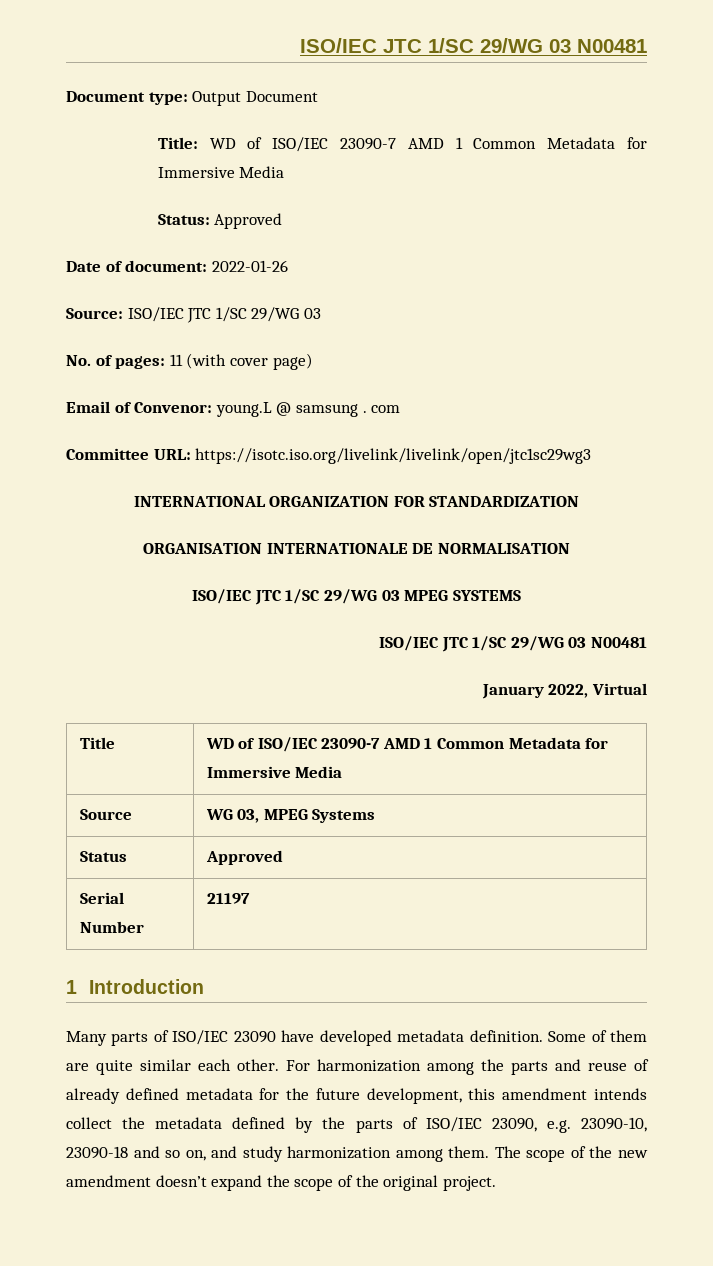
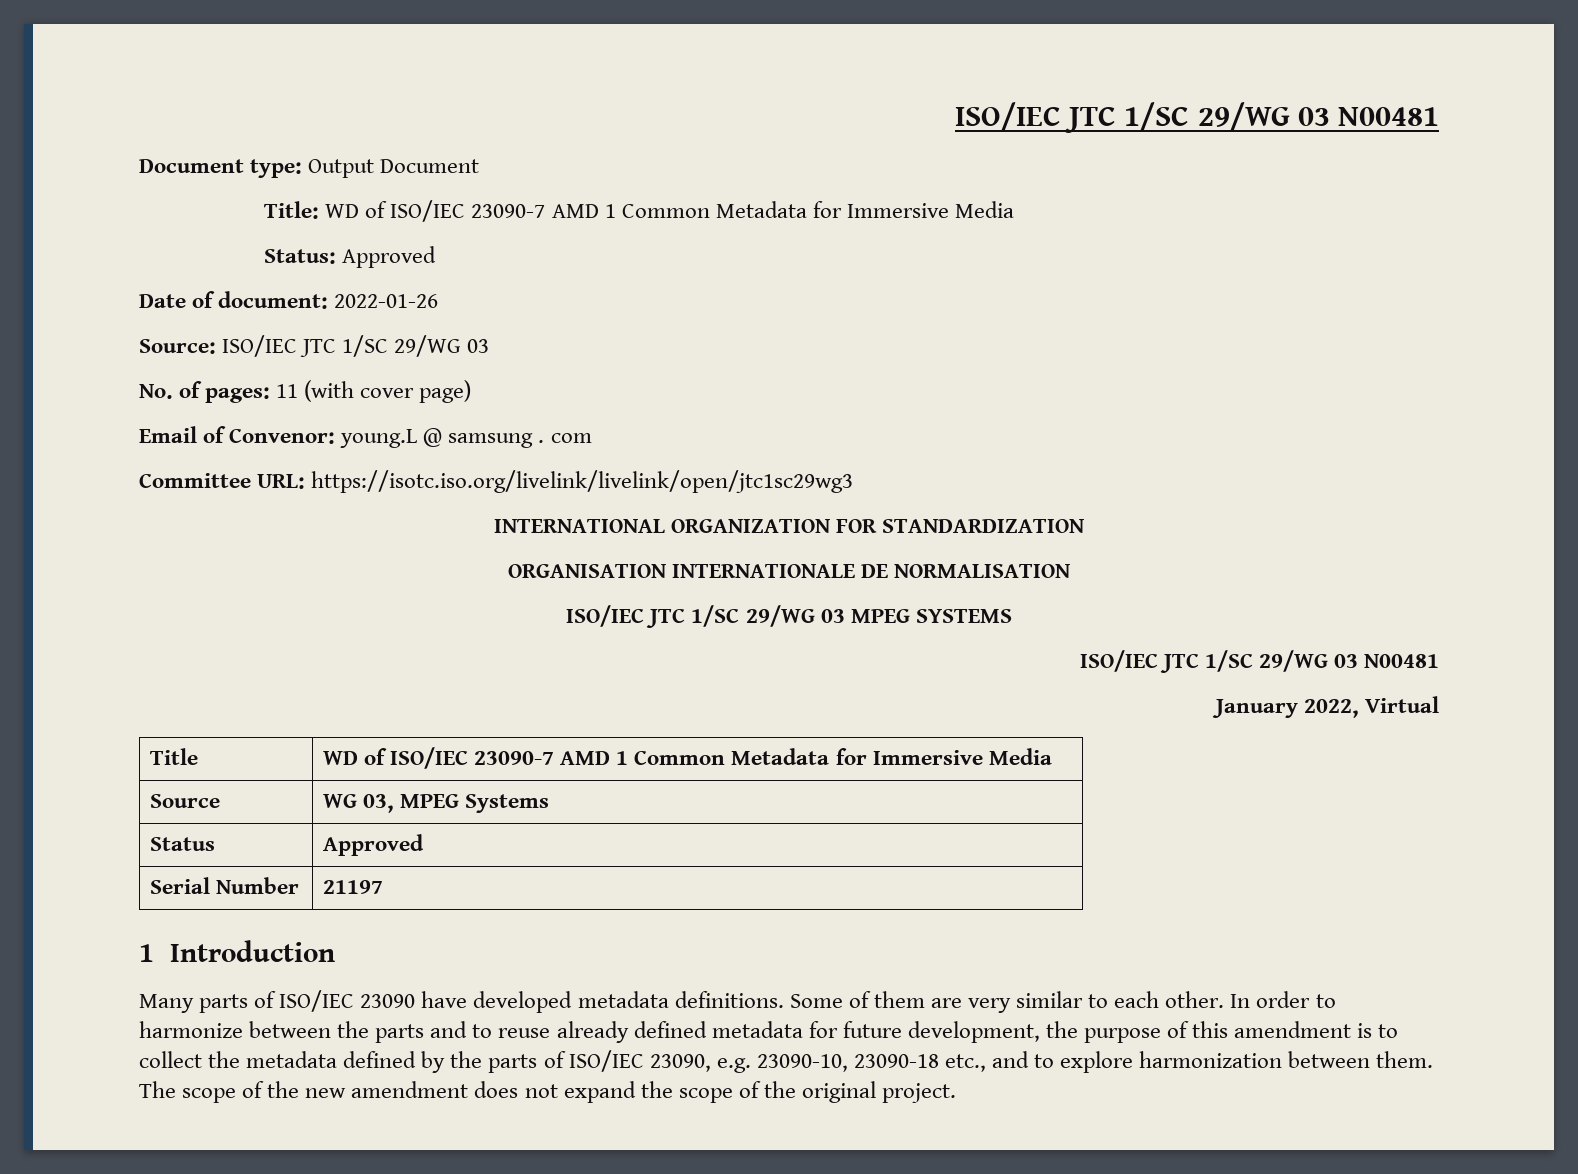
[469,1030,543,1042] definition. -> [674,991,784,1008] definitions.
[96,1059,474,1075] quite similar each other. For harmonization among -> [967,991,1336,1013] [139,1021,332,1038] very similar to each other. In order to harmonize between
[588,1059,649,1071] reuse of -> [472,1024,551,1038] to reuse
[286,1088,310,1100] the -> (838, 1029) none
[468,1088,647,1100] this amendment intends -> [1045,1021,1399,1043] the purpose of this amendment is to
[133,1146,443,1162] and so on, and study harmonization among -> [944,1051,1371,1073] etc., and to explore harmonization between
[155,1175,207,1187] doesn’t -> [474,1081,558,1098] does not

